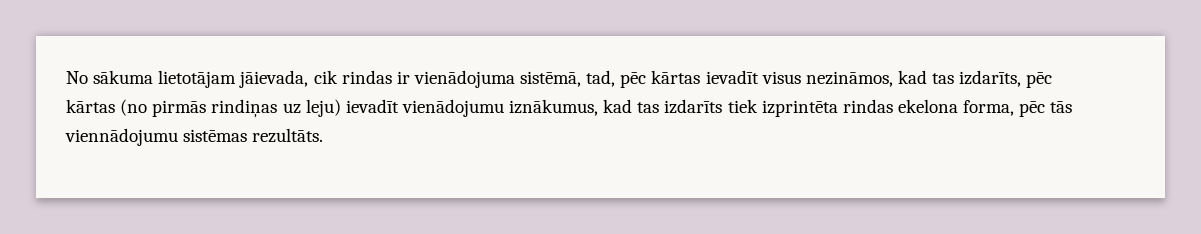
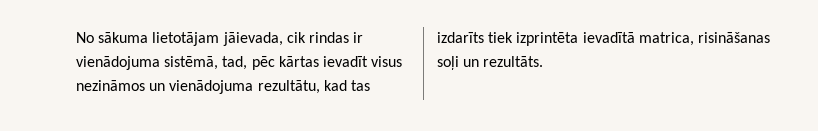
[805,70,1053,88] [66,99,599,118] nezināmos, kad tas izdarīts, pēc kārtas (no pirmās rindiņas uz leju) ievadīt vienādojumu iznākumus, -> [76,80,320,94] nezināmos un vienādojuma rezultātu,
[842,99,1073,117] [65,128,248,146] rindas ekelona forma, pēc tās viennādojumu sistēmas -> [582,32,770,46] [437,56,480,70] ievadītā matrica, risināšanas soļi un

